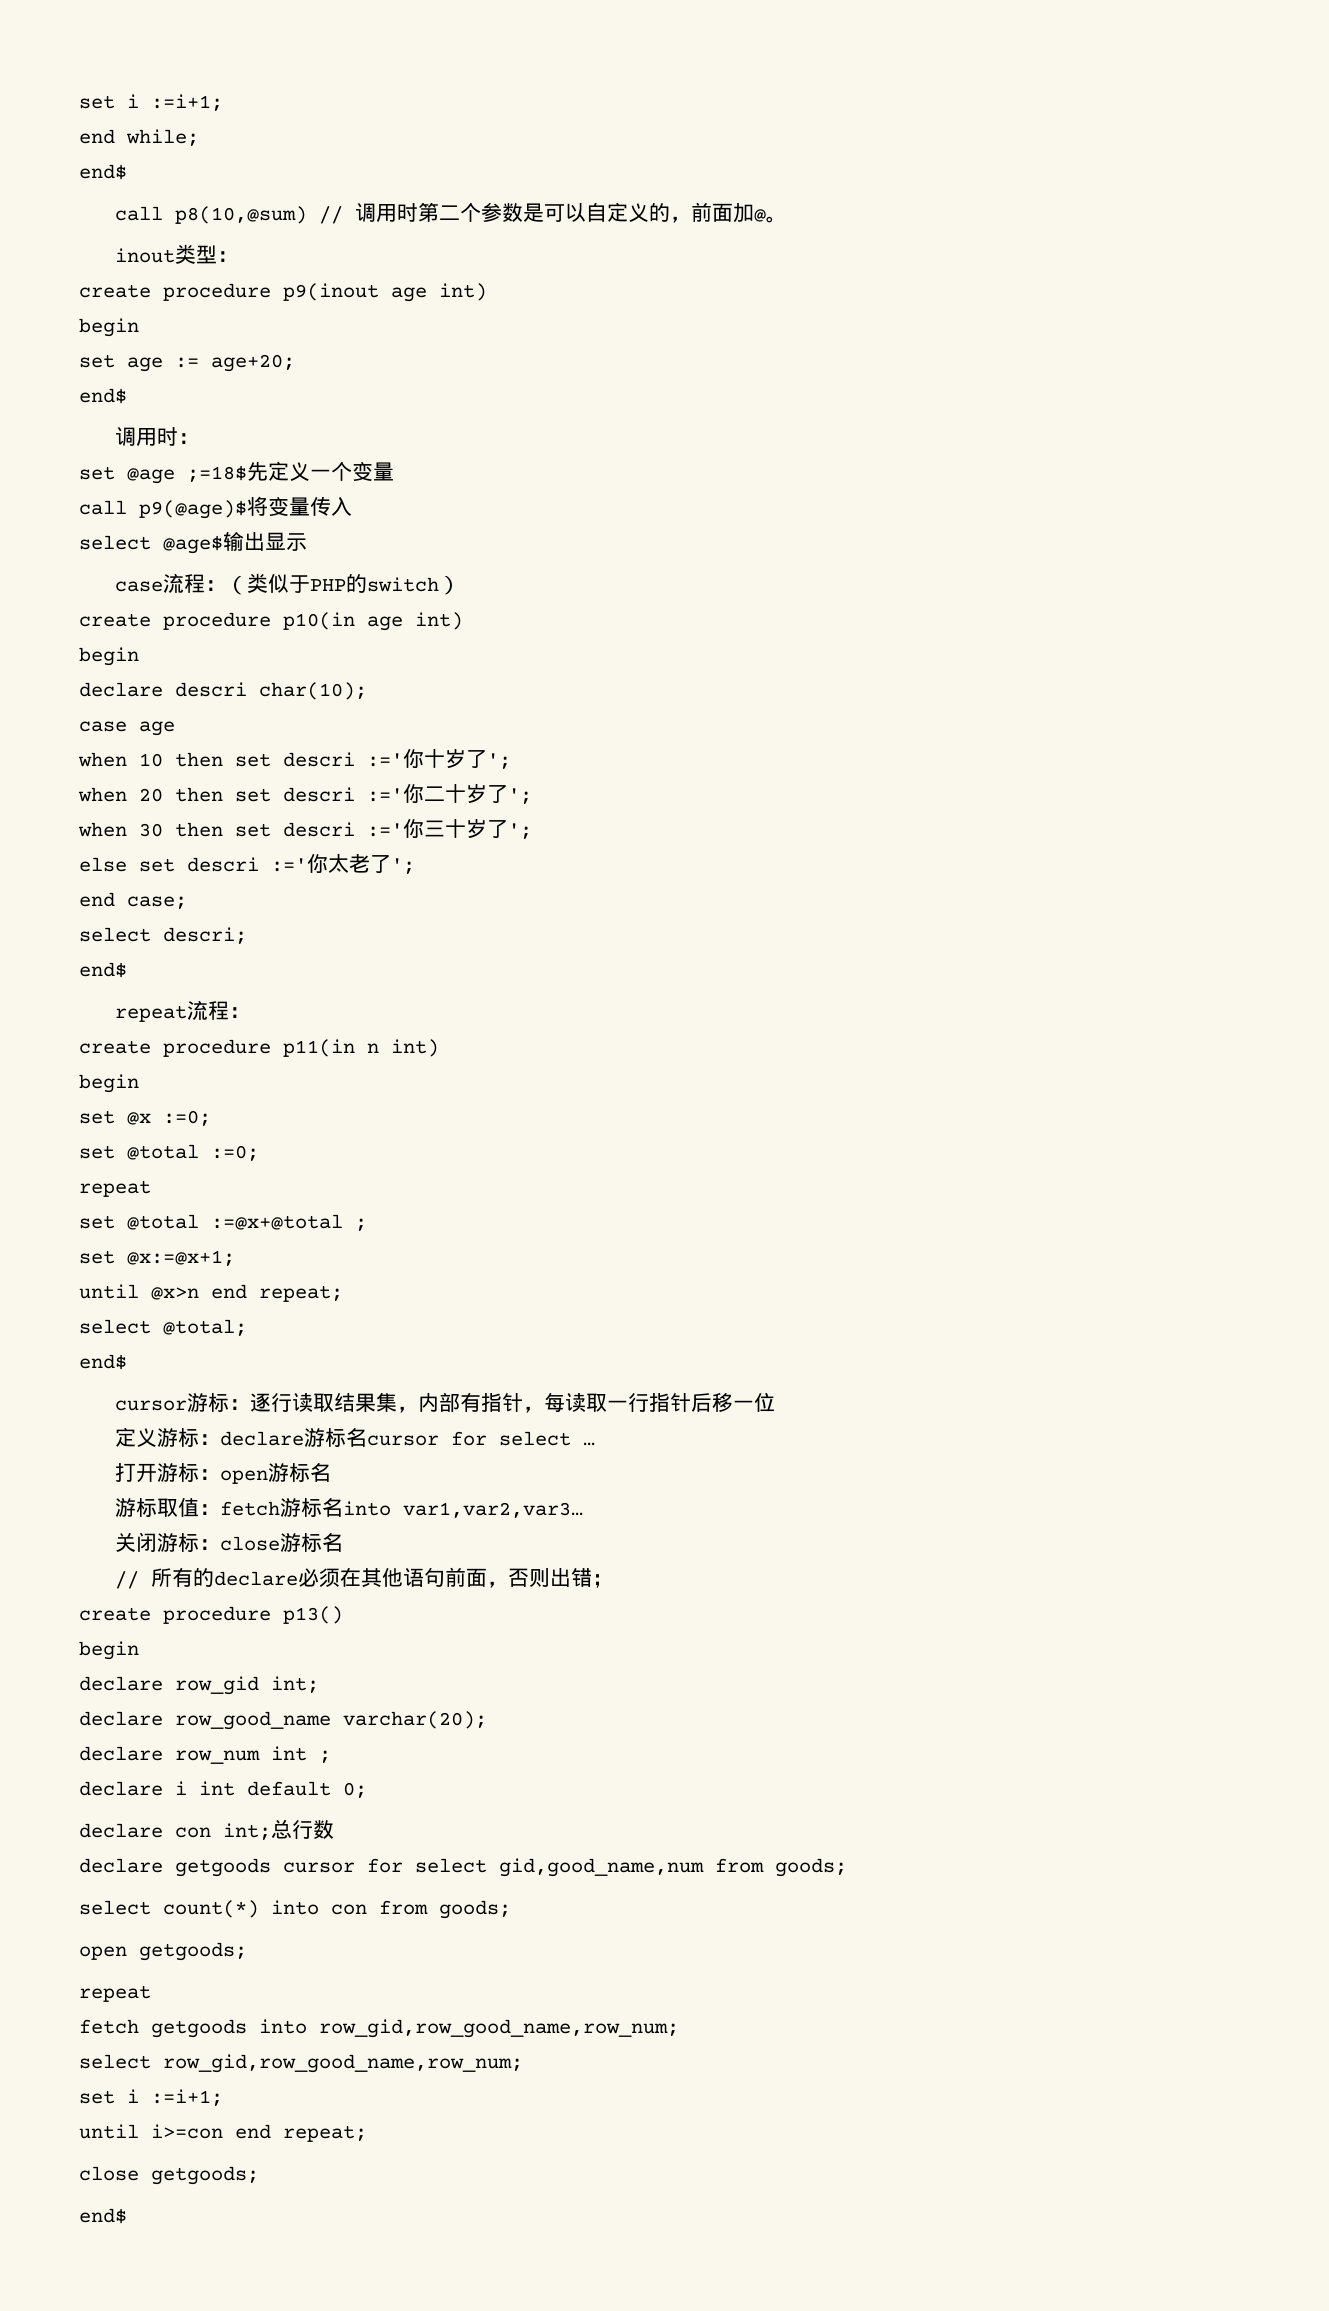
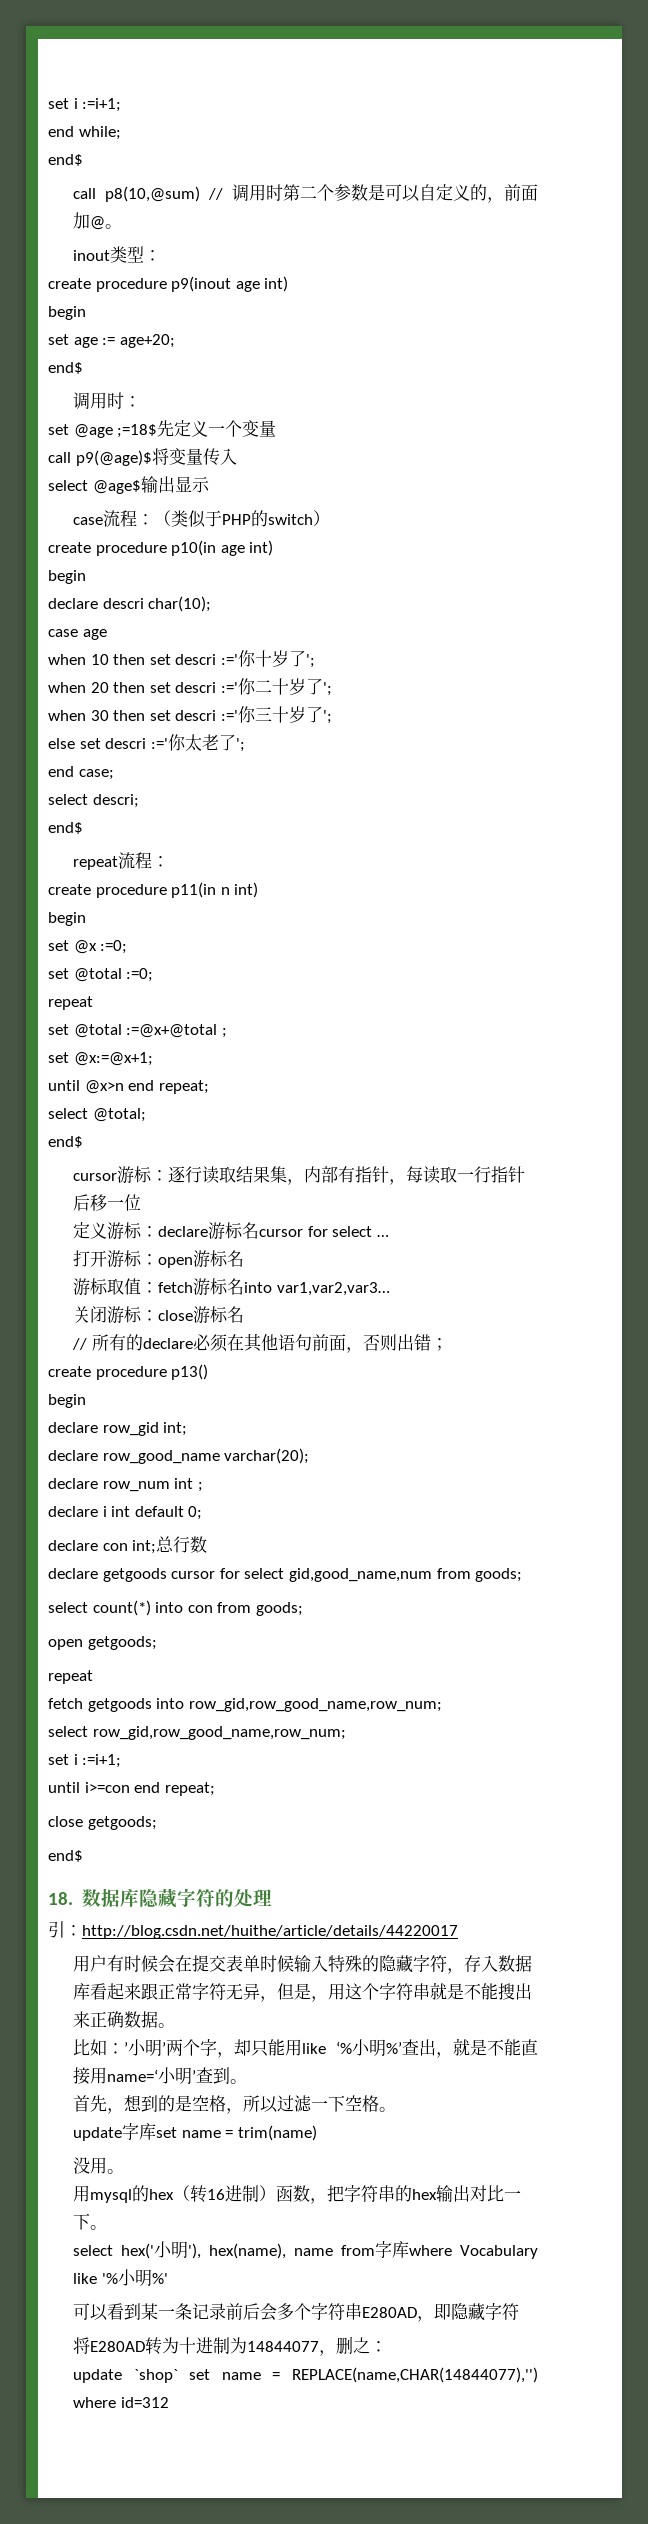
(127, 2216) none -> [48,1888,272,1908] [48,1921,458,1939] [73,1955,533,1974] [73,1982,533,2002] [73,2011,176,2028] [73,2038,538,2058] [73,2067,248,2085] [73,2095,397,2114] [73,2123,317,2141] [73,2157,125,2174] [73,2185,522,2204] [73,2213,108,2230] [73,2241,538,2259] [73,2269,168,2287] [73,2303,520,2322] [73,2336,388,2356] [73,2367,538,2383] [73,2397,169,2408] // 18.数据库隐藏字符的处理 // 引：http://blog.csdn.net/huithe/article/details/44220017 // 用户有时候会在提交表单时候输入特殊的隐藏字符，存入数据库看起来跟正常字符无异，但是，用这个字符串就是不能搜出来正确数据。 // 比如：’小明’两个字，却只能用like ‘%小明%’查出，就是不能直接用name=‘小明’查到。 // 首先，想到的是空格，所以过滤一下空格。 // update字库set name = trim(name) // 没用。 // 用mysql的hex（转16进制）函数，把字符串的hex输出对比一下。 // select hex('小明'), hex(name), name from字库where Vocabulary like '%小明%' // 可以看到某一条记录前后会多个字符串E280AD，即隐藏字符 // 将E280AD转为十进制为14844077，删之： // update `shop` set name = REPLACE(name,CHAR(14844077),'') where id=312

